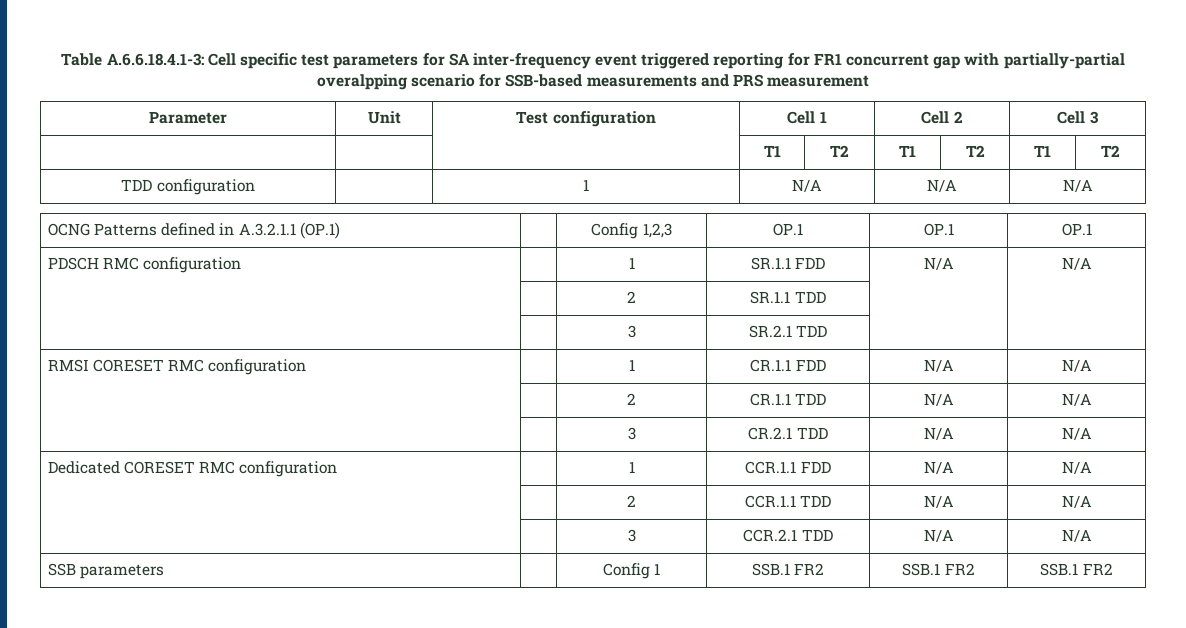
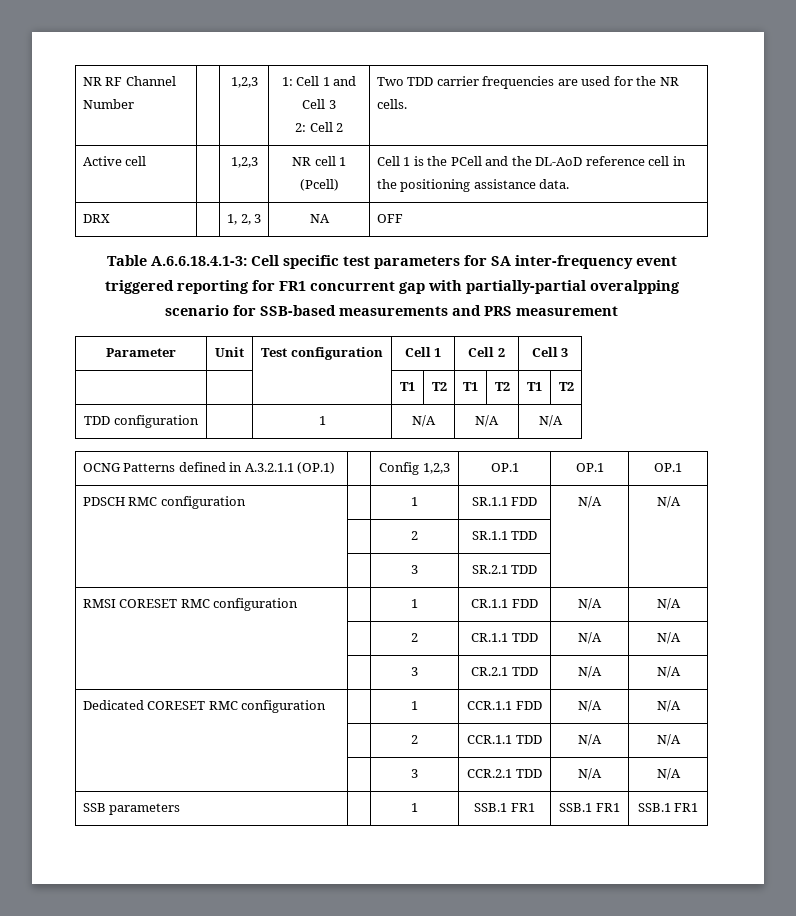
(61, 59) none -> [82,76,176,86] [82,99,134,109] [230,77,258,88] [281,76,357,86] [302,99,336,109] [294,122,344,132] [376,76,679,89] [376,99,407,109] [82,156,147,166] [230,157,258,168] [291,156,347,166] [299,179,339,191] [376,156,686,166] [376,179,570,192] [82,214,110,223] [226,214,262,225] [309,214,330,223] [376,214,403,223] NR RF Channel Number | | 1,2,3 | 1: Cell 1 and Cell 3 // 2: Cell 2 | Two TDD carrier frequencies are used for the NR cells. // Active cell | | 1,2,3 | NR cell 1 (Pcell) | Cell 1 is the PCell and the DL-AoD reference cell in the positioning assistance data. // DRX | | 1, 2, 3 | NA | OFF //
[602,563,650,579] Config -> (181, 809) none
[794,563,825,575] [902,563,975,576] [1040,563,1113,576] FR2 | SSB.1 FR2 | SSB.1 FR2 -> [510,803,535,812] [559,803,620,812] [637,803,699,812] FR1 | SSB.1 FR1 | SSB.1 FR1

